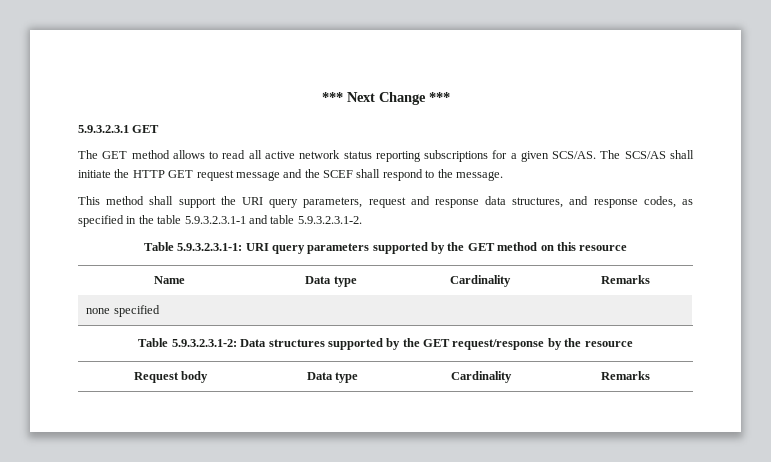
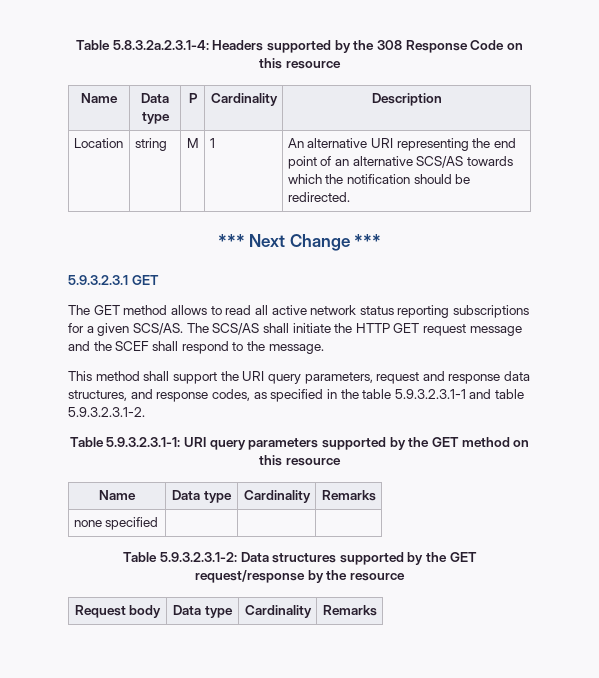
(321, 97) none -> [76,40,523,53] [259,58,341,69] [81,93,118,103] [141,93,169,103] [141,112,170,124] [188,93,198,103] [210,93,278,106] [371,93,442,106] [73,138,123,148] [134,138,167,151] [186,138,199,148] [209,138,215,148] [287,138,516,151] [287,156,513,169] [287,174,471,184] [287,192,350,202] Table 5.8.3.2a.2.3.1-4: Headers supported by the 308 Response Code on this resource // Name | Data type | P | Cardinality | Description // Location | string | M | 1 | An alternative URI representing the end point of an alternative SCS/AS towards which the notification should be redirected. //

